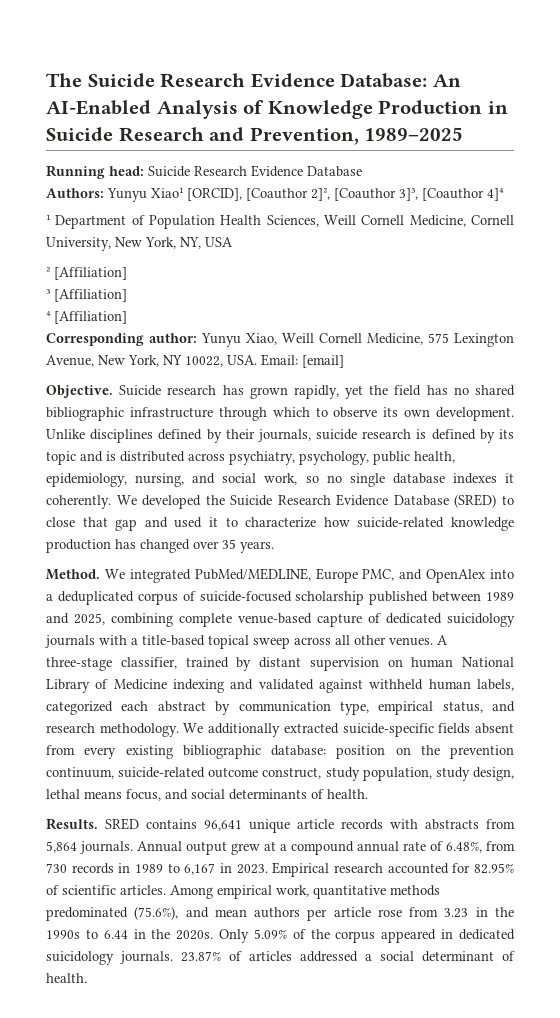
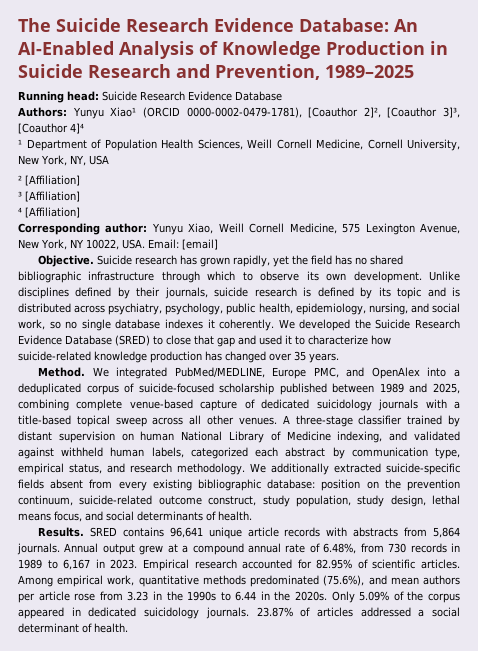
[187,188,242,201] [ORCID], -> [142,107,302,118] (ORCID 0000-0002-0479-1781),
[120,657,177,669] classifier, -> [358,415,403,425] classifier
[173,679,224,693] indexing -> [337,431,383,443] indexing,

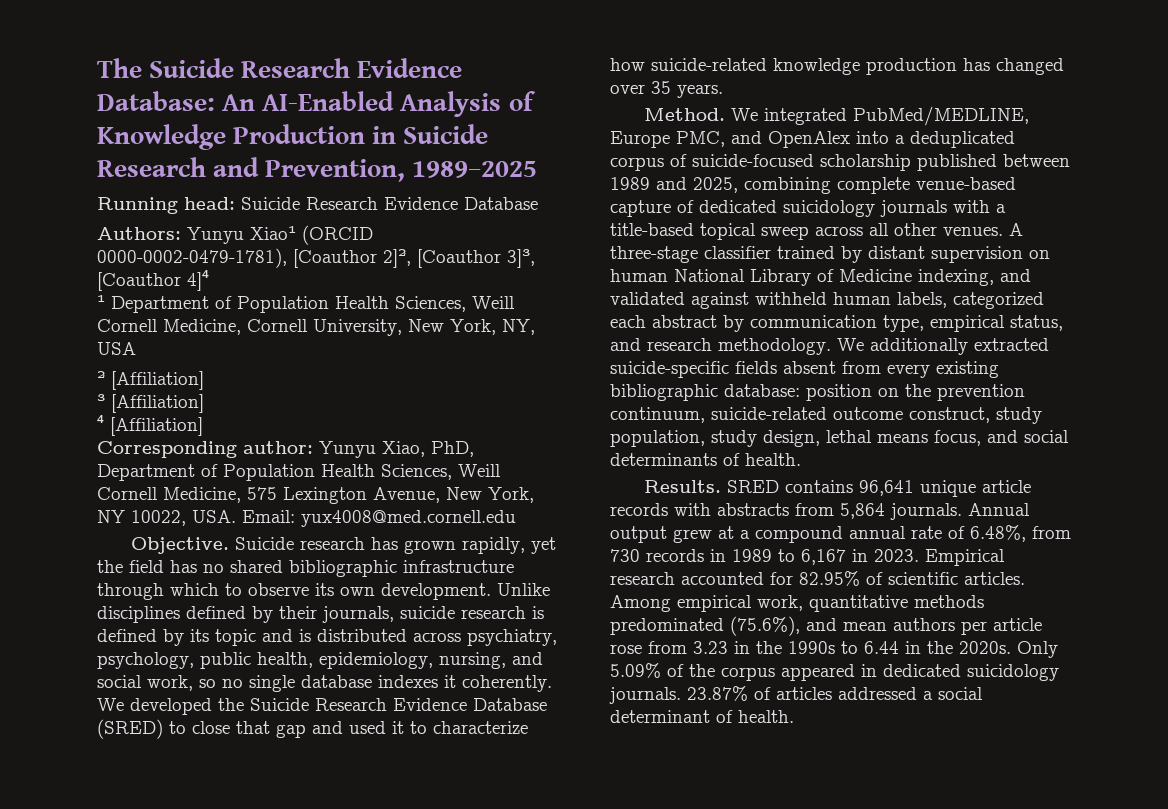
(214, 228) none -> [431,441,474,457] [97,464,452,481] PhD, Department of Population Health Sciences,
[181,239,218,250] [email] -> [301,510,516,527] yux4008@med.cornell.edu

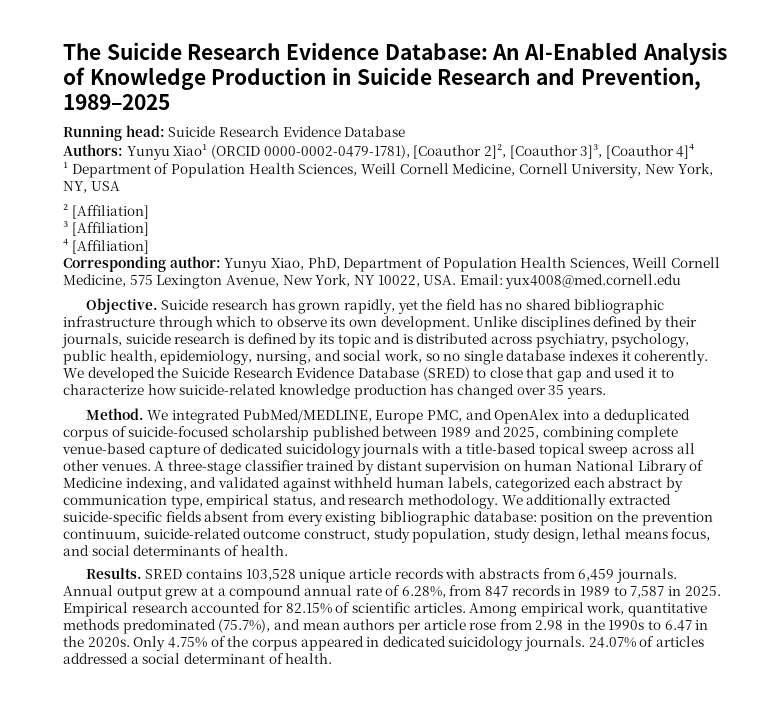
[859,480,915,496] 96,641 -> [245,569,296,581] 103,528
[840,503,885,519] 5,864 -> [578,569,615,581] 6,459
[970,525,1071,542] [610,549,640,562] 6.48%, from 730 -> [401,585,509,598] 6.28%, from 847
[801,549,919,565] 6,167 in 2023. -> [630,586,721,598] 7,587 in 2025.
[799,571,860,586] 82.95% -> [285,603,332,614] 82.15%
[730,616,800,636] (75.6%), -> [218,619,271,633] (75.7%),
[693,641,728,654] 3.23 -> [535,620,564,630] 2.98
[864,641,899,654] 6.44 -> [664,620,692,631] 6.47
[610,663,661,678] 5.09% -> [167,637,207,648] 4.75%
[687,686,748,701] 23.87% -> [588,637,636,648] 24.07%

